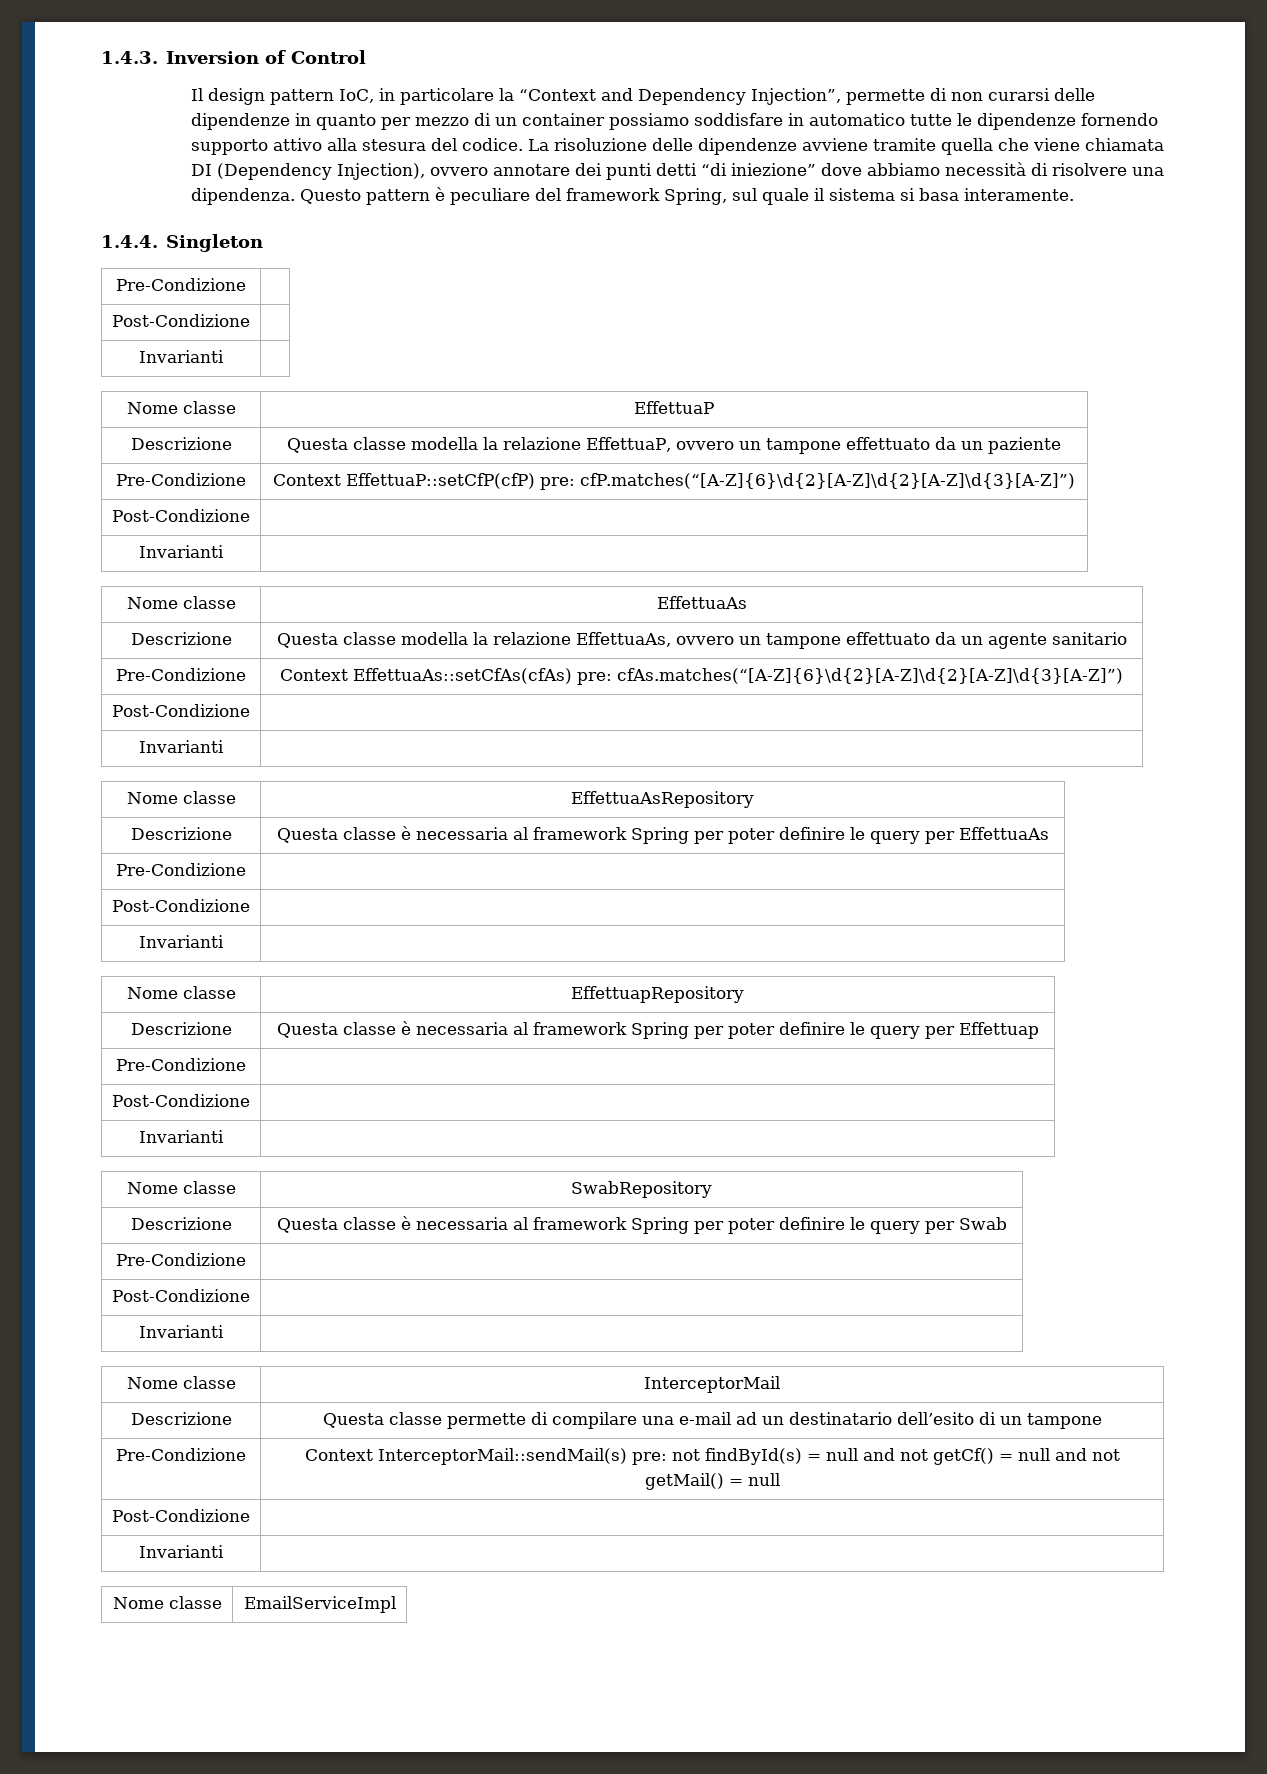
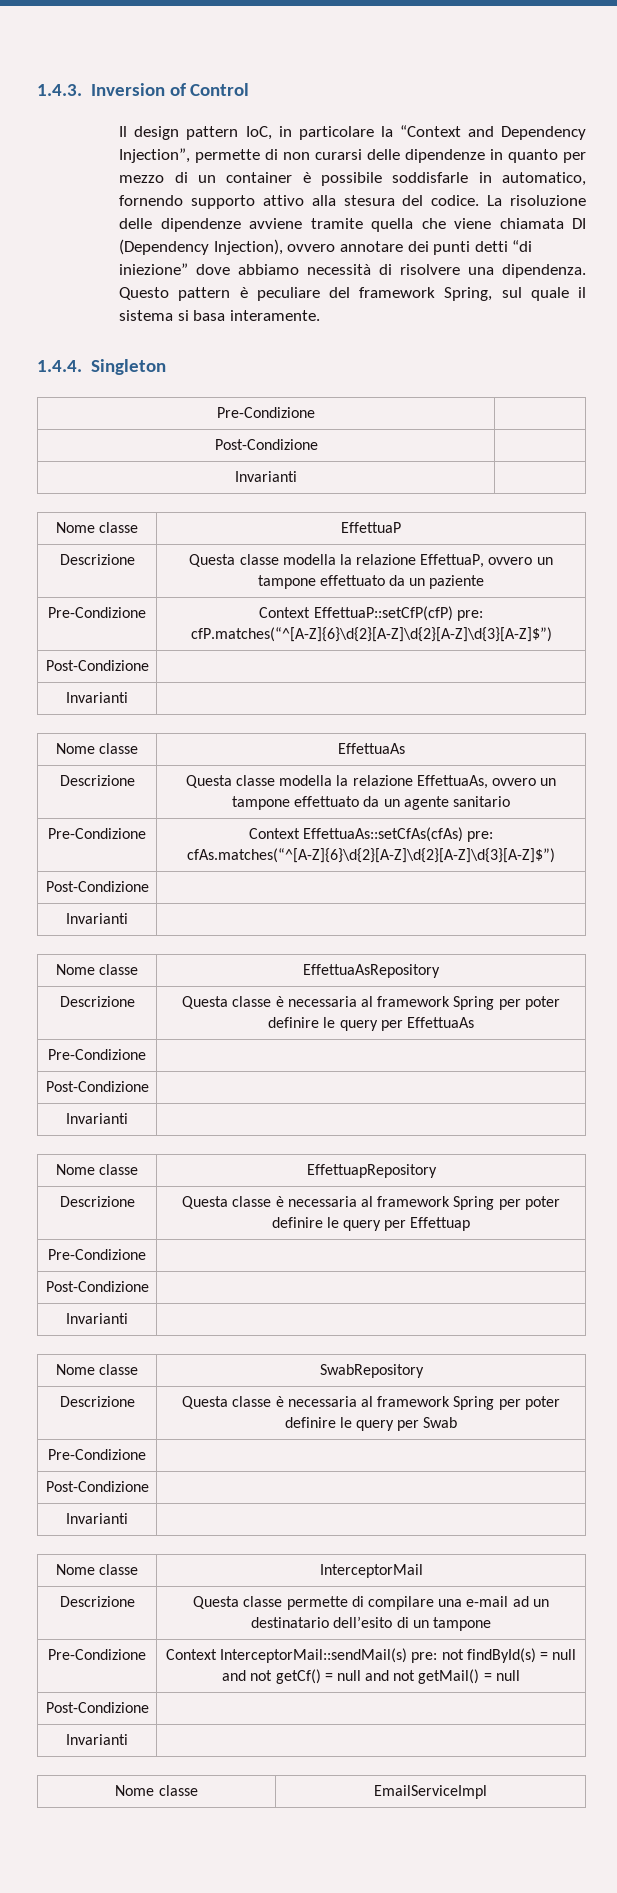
[609,113,1077,130] possiamo soddisfare in automatico tutte le dipendenze -> [302,172,586,186] è possibile soddisfarle in automatico,
[579,473,1076,489] cfP.matches(“[A-Z]{6}\d{2}[A-Z]\d{2}[A-Z]\d{3}[A-Z]”) -> [190,627,552,642] cfP.matches(“^[A-Z]{6}\d{2}[A-Z]\d{2}[A-Z]\d{3}[A-Z]$”)
[617,668,1123,684] cfAs.matches(“[A-Z]{6}\d{2}[A-Z]\d{2}[A-Z]\d{3}[A-Z]”) -> [187,848,555,863] cfAs.matches(“^[A-Z]{6}\d{2}[A-Z]\d{2}[A-Z]\d{3}[A-Z]$”)

